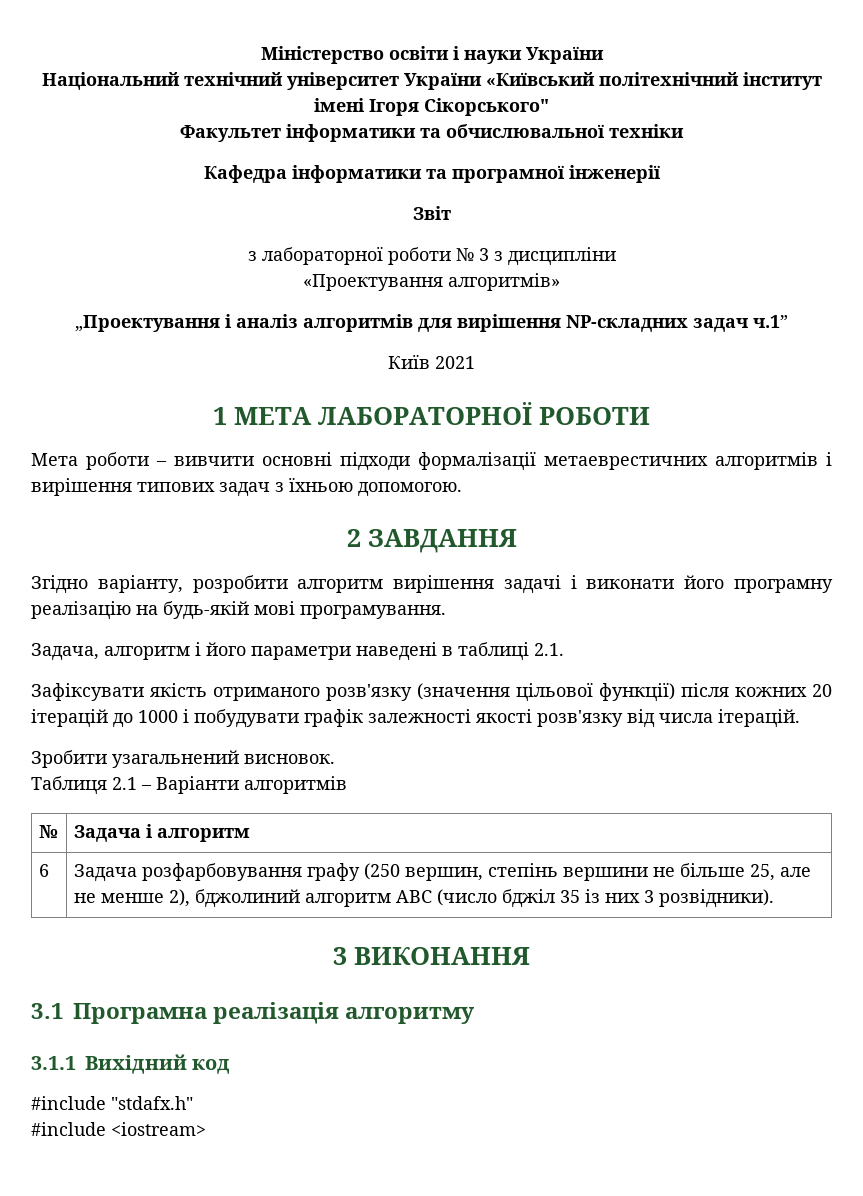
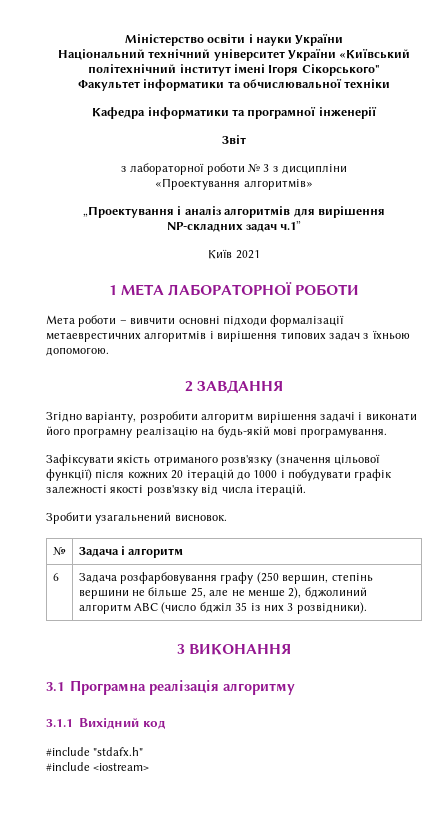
[31,642,564,661] // Задача, алгоритм і його параметри наведені в таблиці 2.1. -> (388, 433) none
[31,776,347,795] // Таблиця 2.1 – Варіанти алгоритмів -> (227, 518) none

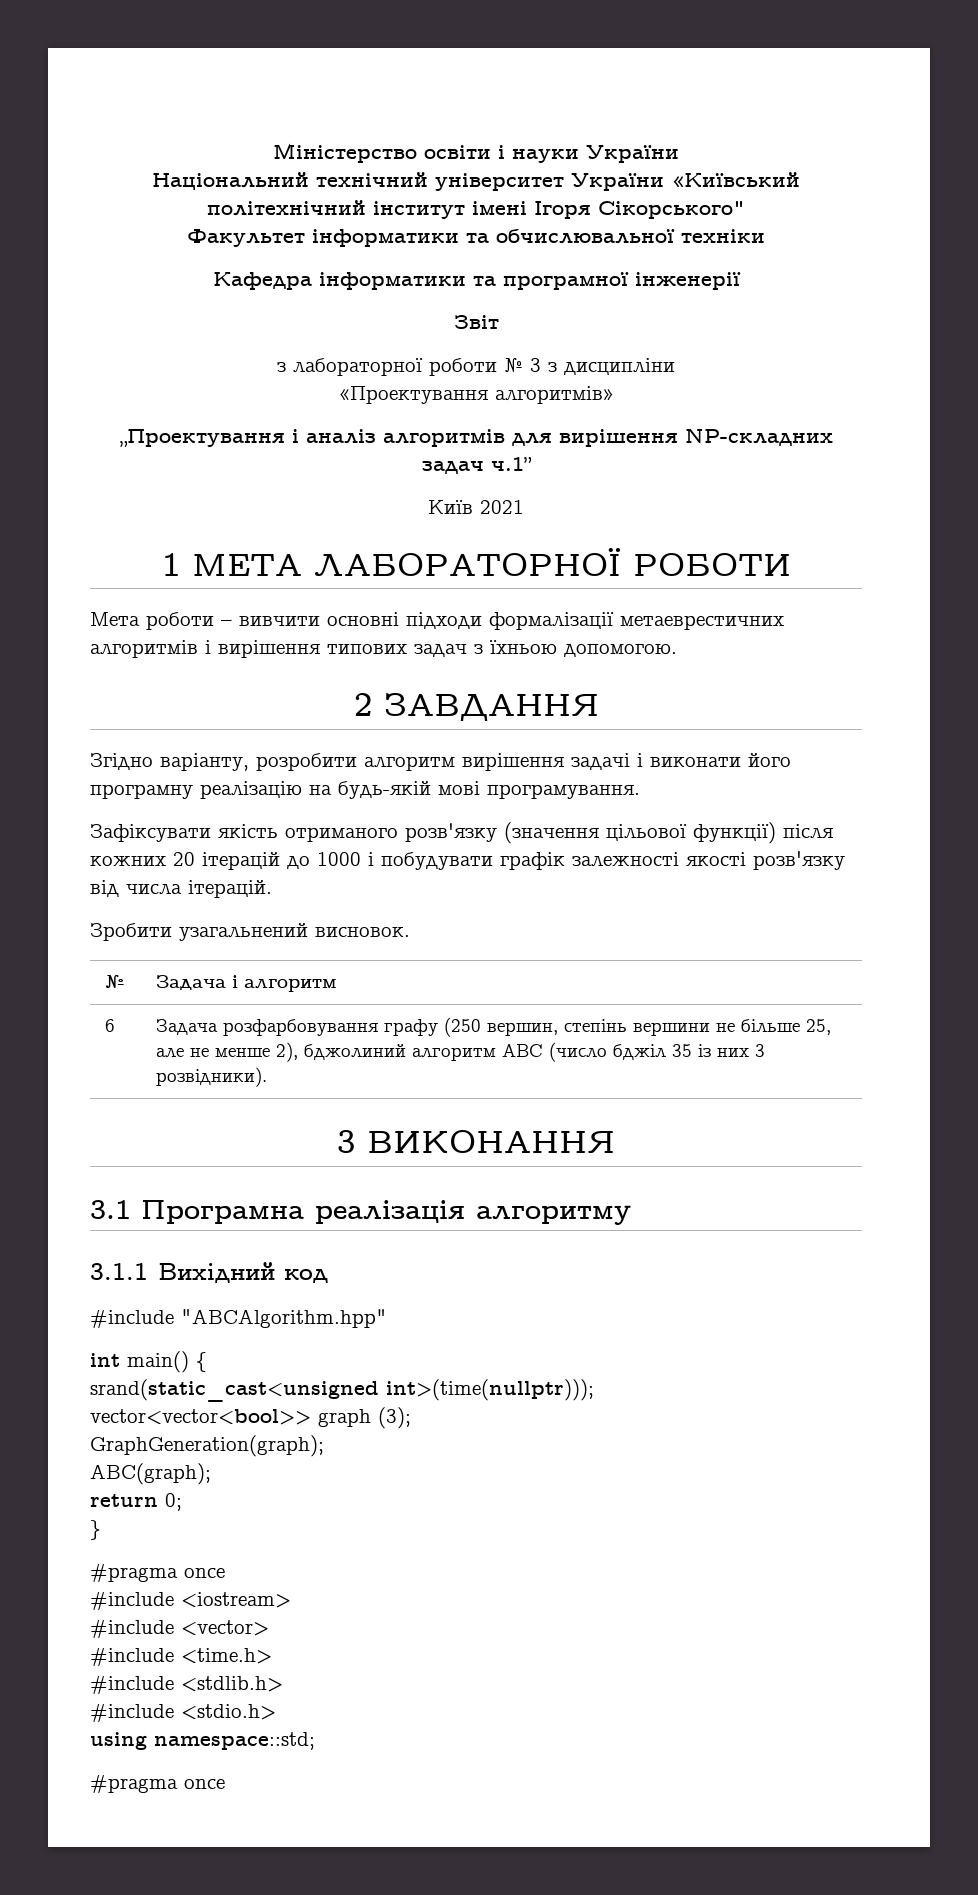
[93,747,144,756] [46,762,150,771] "stdafx.h" // #include <iostream> -> [181,1309,387,1328] [90,1351,207,1373] [90,1379,594,1402] [90,1407,411,1429] [90,1435,324,1457] [90,1463,211,1485] [90,1493,182,1511] [90,1520,101,1540] [90,1563,225,1583] [90,1591,291,1611] [90,1619,269,1639] [90,1647,272,1667] [90,1675,283,1695] [90,1703,276,1723] [90,1732,315,1750] [90,1774,225,1794] "ABCAlgorithm.hpp" // int main() { // srand(static_cast<unsigned int>(time(nullptr))); // vector<vector<bool>> graph (3); // GraphGeneration(graph); // ABC(graph); // return 0; // } // #pragma once // #include <iostream> // #include <vector> // #include <time.h> // #include <stdlib.h> // #include <stdio.h> // using namespace::std; // #pragma once

